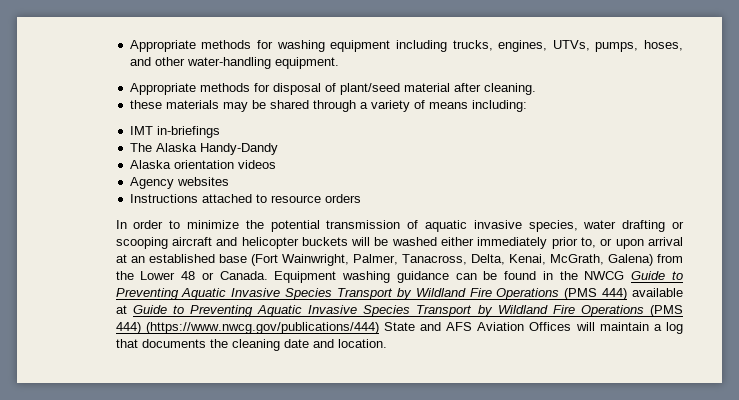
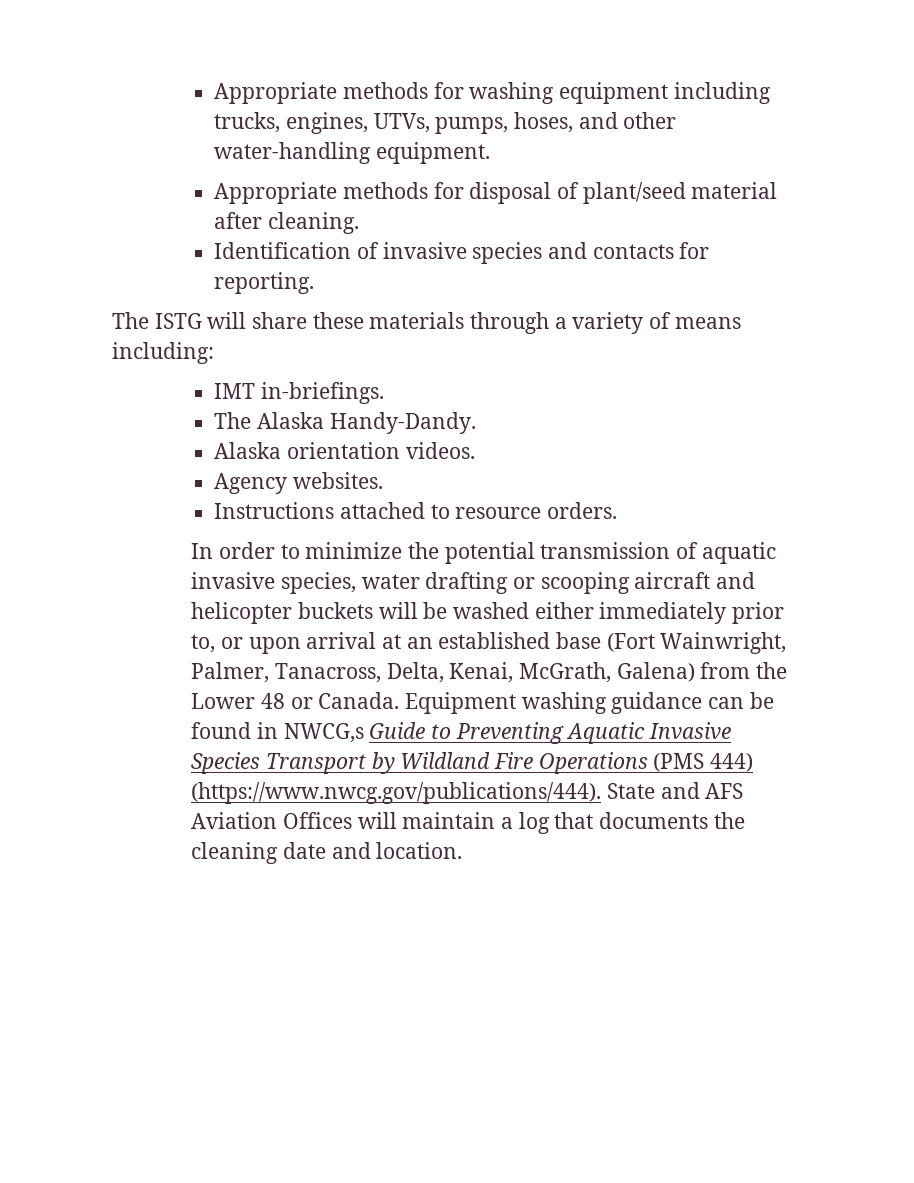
[129,100,309,112] these materials may be shared -> [214,242,710,264] [214,272,315,294] [112,312,465,329] Identification of invasive species and contacts for reporting. // The ISTG will share these materials
[156,126,220,138] in-briefings -> [260,382,384,404] in-briefings.
[199,143,278,155] Handy-Dandy -> [329,412,476,434] Handy-Dandy.
[237,160,276,169] videos -> [405,442,475,459] videos.
[176,177,229,186] websites -> [292,472,383,489] websites.
[324,194,361,203] orders -> [547,502,618,519] orders.
[559,271,625,280] the NWCG -> [283,723,364,743] NWCG,s
[632,288,683,297] [115,305,684,317] [115,322,379,334] available at Guide to Preventing Aquatic Invasive Species Transport by Wildland Fire Operations (PMS 444) (https://www.nwcg.gov/publications/444) -> [191,782,602,804] (https://www.nwcg.gov/publications/444).

